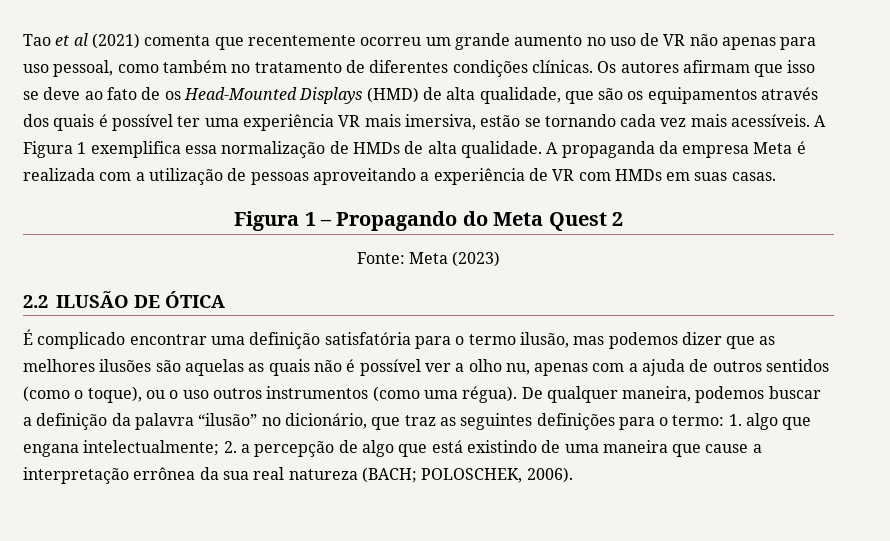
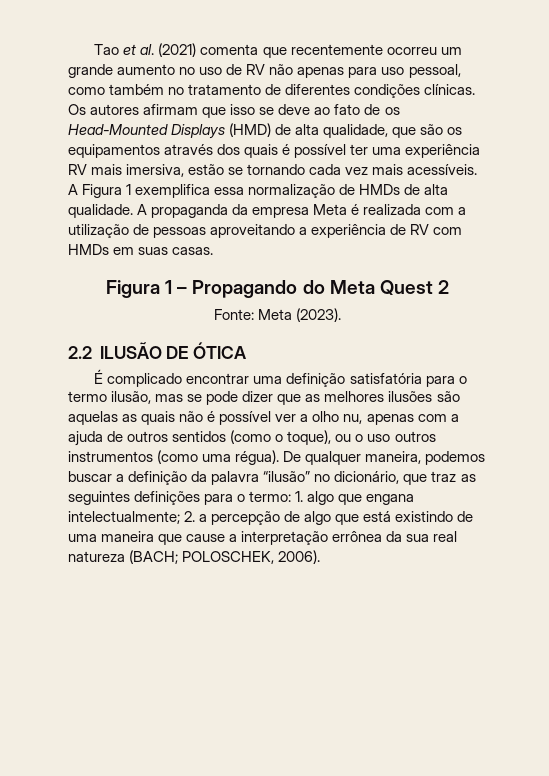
[73,33,88,46] al -> [140,44,155,55] al.
[663,34,686,46] VR -> [246,64,266,75] RV
[338,115,361,127] VR -> [68,164,87,175] RV
[552,169,575,181] VR -> [410,224,430,235] RV
[452,251,501,267] (2023) -> [296,308,342,322] (2023).
[608,332,678,349] podemos -> [187,391,239,405] se pode

